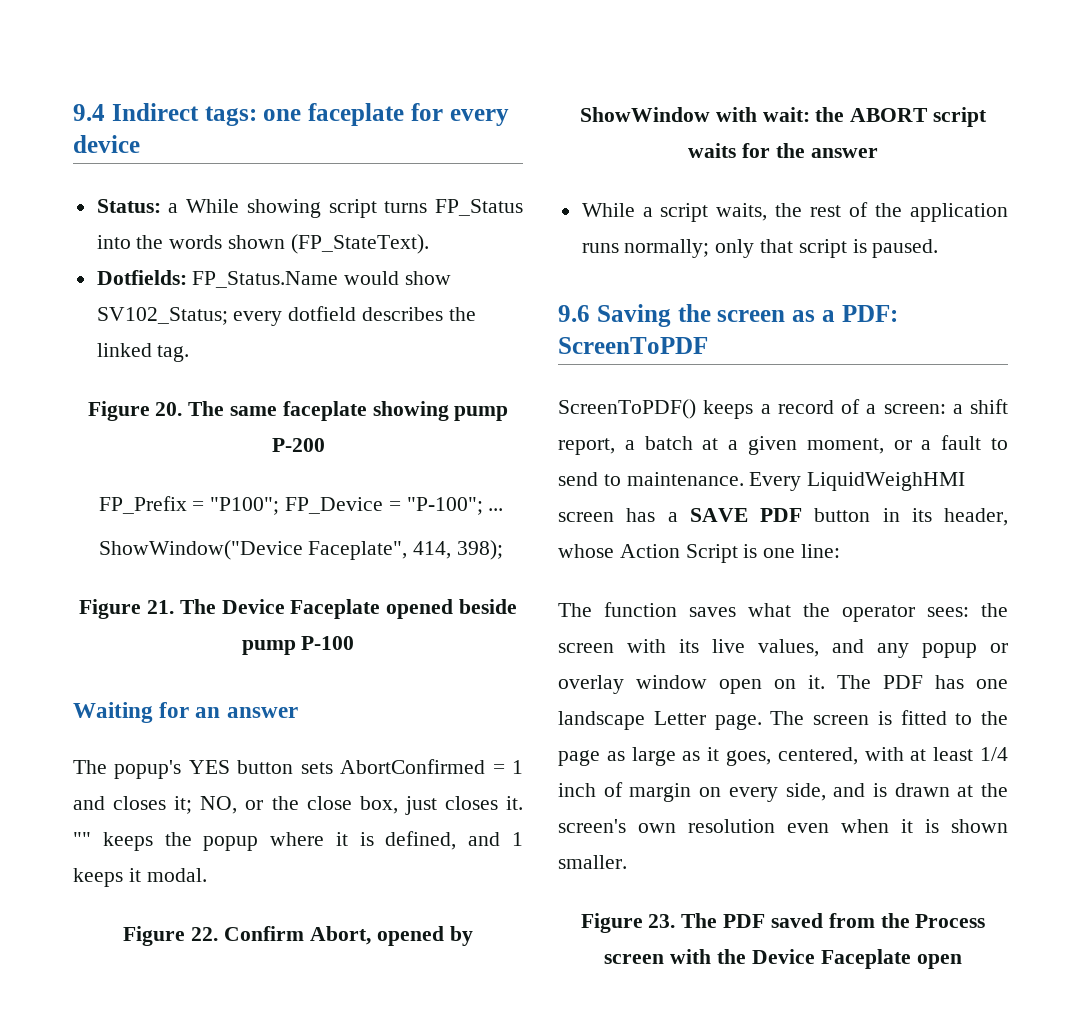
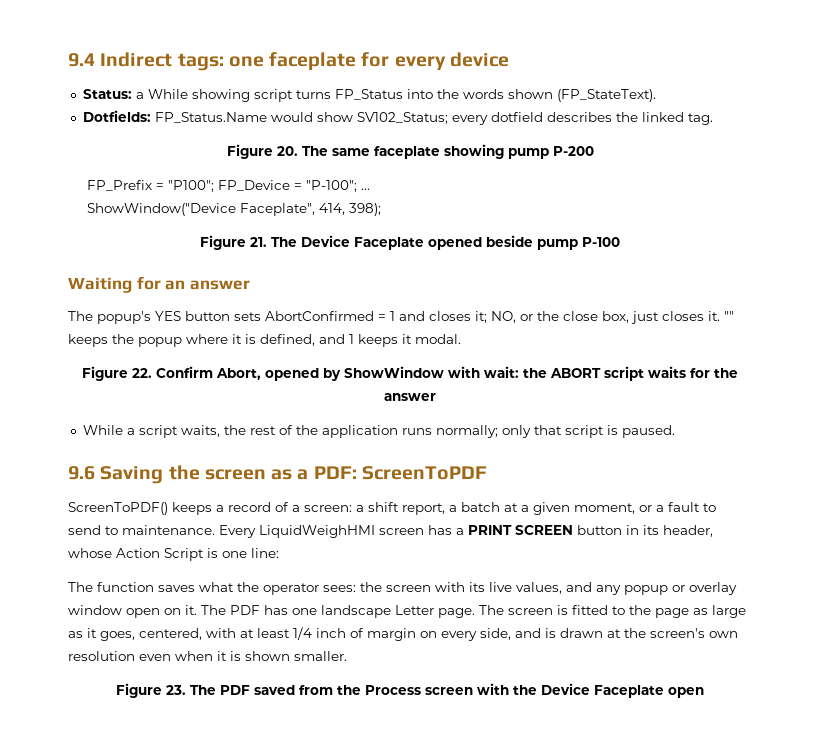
[689,508,802,522] SAVE PDF -> [468,525,573,535] PRINT SCREEN

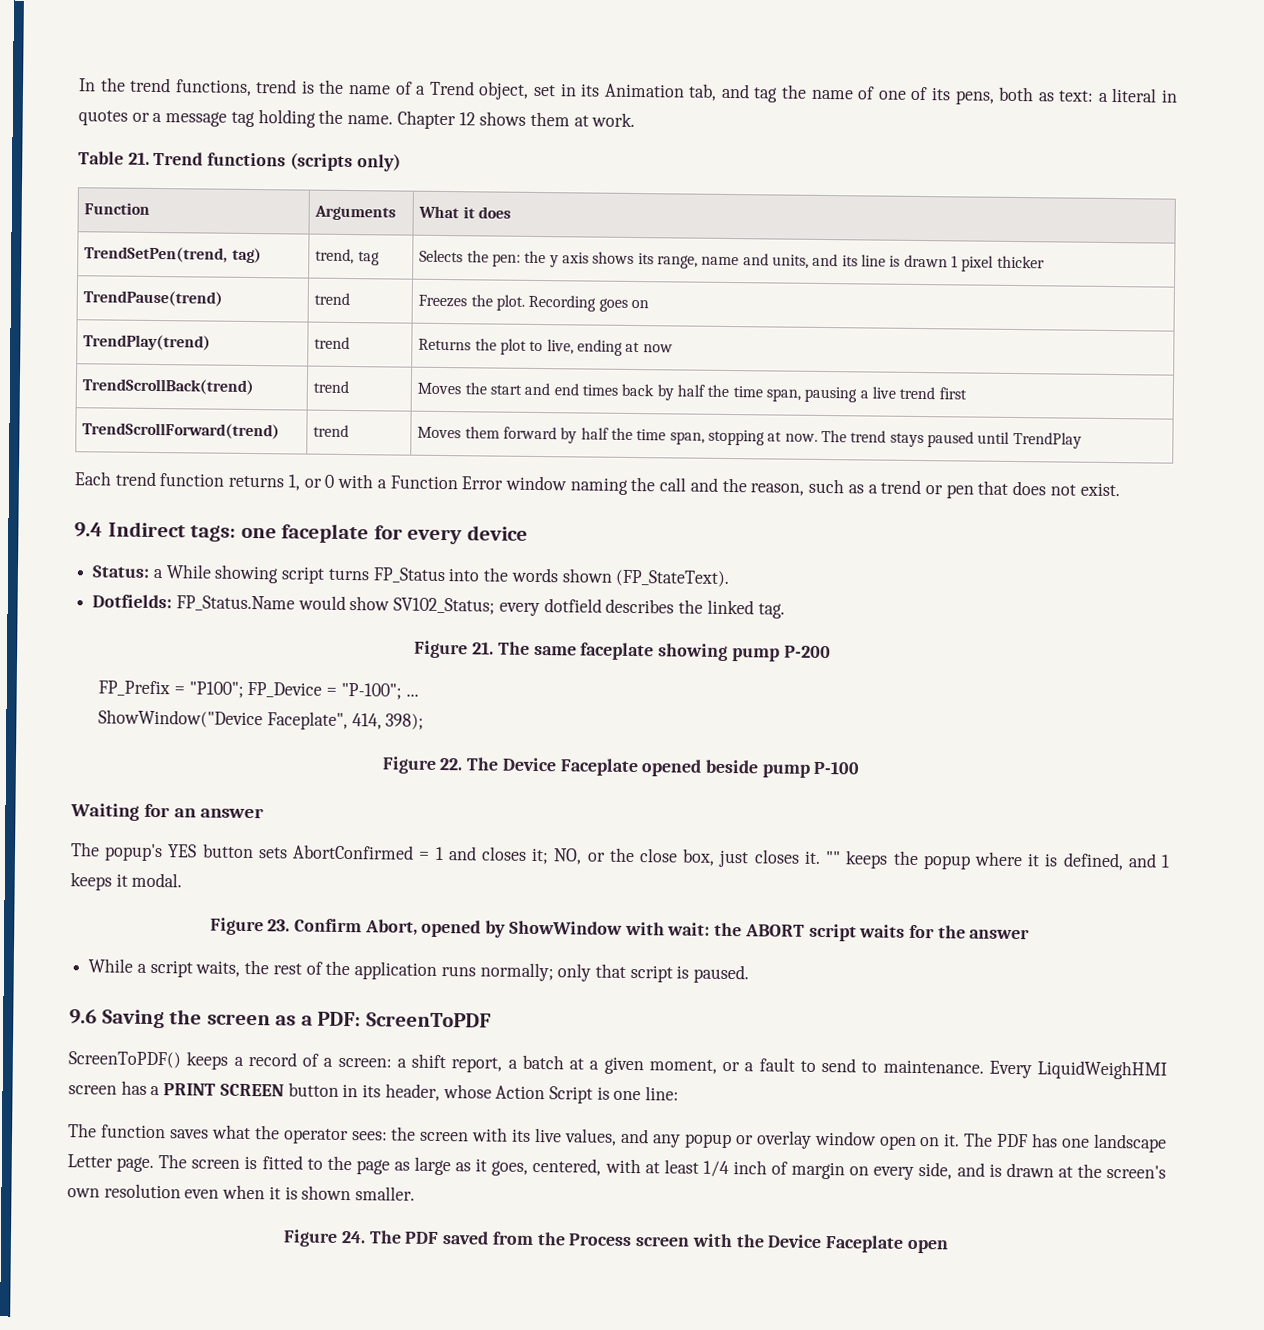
(68, 60) none -> [78,77,1179,105] [78,109,636,130] [78,151,401,172] [84,202,151,215] [314,205,397,221] [418,205,512,219] [84,246,262,264] [315,248,380,266] [419,249,1045,272] [83,290,224,307] [314,292,351,306] [418,294,650,312] [83,334,212,351] [314,336,351,350] [418,338,673,356] [82,378,255,396] [313,380,350,394] [417,382,967,403] [82,422,281,440] [313,424,350,438] [417,426,1082,449] [74,471,1120,499] In the trend functions, trend is the name of a Trend object, set in its Animation tab, and tag the name of one of its pens, both as text: a literal in quotes or a message tag holding the name. Chapter 12 shows them at work. // Table 21. Trend functions (scripts only) // Function | Arguments | What it does // TrendSetPen(trend, tag) | trend, tag | Selects the pen: the y axis shows its range, name and units, and its line is drawn 1 pixel thicker // TrendPause(trend) | trend | Freezes the plot. Recording goes on // TrendPlay(trend) | trend | Returns the plot to live, ending at now // TrendScrollBack(trend) | trend | Moves the start and end times back by half the time span, pausing a live trend first // TrendScrollForward(trend) | trend | Moves them forward by half the time span, stopping at now. The trend stays paused until TrendPlay // Each trend function returns 1, or 0 with a Function Error window naming the call and the reason, such as a trend or pen that does not exist. //
[276,146,298,156] 20. -> [472,641,495,655] 21.
[250,237,267,247] 21. -> [439,757,464,771] 22.
[132,368,152,378] 22. -> [267,919,291,932] 23.
[166,685,186,695] 23. -> [341,1230,367,1244] 24.

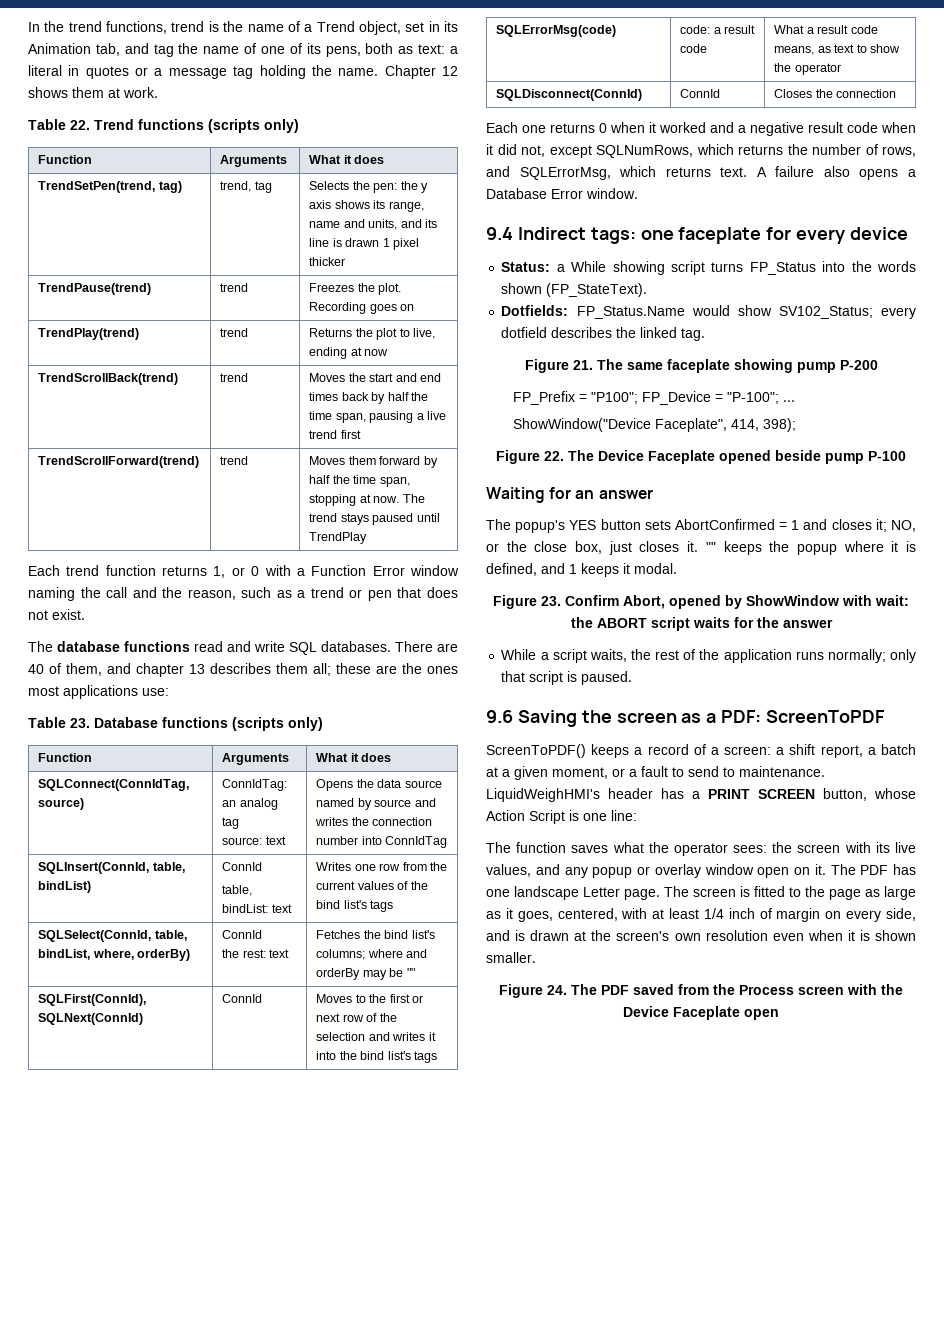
[127,151,150,165] 21. -> [70,120,90,130] 22.
(1120, 489) none -> [28,641,458,655] [28,663,458,677] [28,685,169,699] [28,717,323,731] [38,753,93,762] [222,753,290,765] [316,753,392,762] [38,779,190,791] [38,798,85,810] [222,779,288,791] [222,798,278,810] [222,817,240,829] [222,836,286,845] [316,779,442,791] [316,798,436,810] [315,817,433,826] [316,836,448,848] [38,862,185,874] [38,881,92,893] [222,862,263,871] [222,885,253,896] [222,904,292,913] [316,862,447,871] [316,881,428,890] [316,900,394,912] [38,930,187,942] [38,949,191,961] [222,930,263,939] [222,949,290,958] [316,930,435,939] [316,949,428,960] [316,968,415,980] [38,994,147,1006] [38,1013,144,1025] [222,994,263,1003] [316,994,423,1003] [316,1013,397,1022] [316,1032,436,1041] [316,1051,437,1063] [496,25,617,37] [680,25,756,34] [680,44,708,53] [774,25,878,34] [774,44,900,55] [774,63,841,75] [496,89,643,101] [680,89,721,98] [774,89,897,98] [486,122,916,136] [486,144,916,158] [486,166,916,180] [486,188,638,199] // The database functions read and write SQL databases. There are 40 of them, and chapter 13 describes them all; these are the ones most applications use: // Table 23. Database functions (scripts only) // Function | Arguments | What it does // SQLConnect(ConnIdTag, source) | ConnIdTag: an analog tag // source: text | Opens the data source named by source and writes the connection number into ConnIdTag // SQLInsert(ConnId, table, bindList) | ConnId // table, bindList: text | Writes one row from the current values of the bind list's tags // SQLSelect(ConnId, table, bindList, where, orderBy) | ConnId // the rest: text | Fetches the bind list's columns; where and orderBy may be "" // SQLFirst(ConnId), SQLNext(ConnId) | ConnId | Moves to the first or next row of the selection and writes it into the bind list's tags // SQLErrorMsg(code) | code: a result code | What a result code means, as text to show the operator // SQLDisconnect(ConnId) | ConnId | Closes the connection // Each one returns 0 when it worked and a negative result code when it did not, except SQLNumRows, which returns the number of rows, and SQLErrorMsg, which returns text. A failure also opens a Database Error window.
[988,1060,1167,1080] [68,1085,117,1095] Every LiquidWeighHMI screen -> [486,788,653,802] LiquidWeighHMI's header
[287,1082,440,1102] button in its header, -> [823,788,867,801] button,

